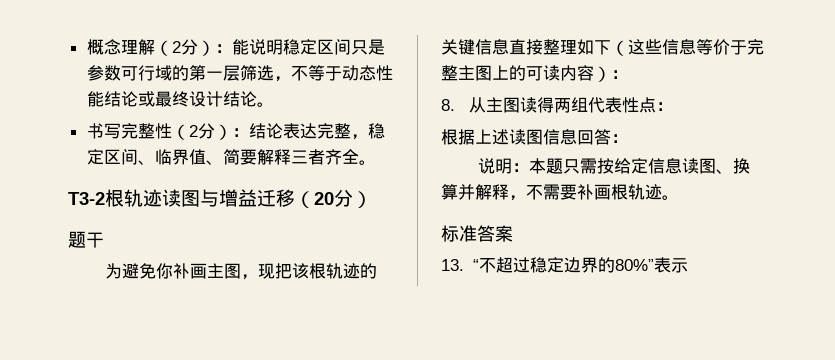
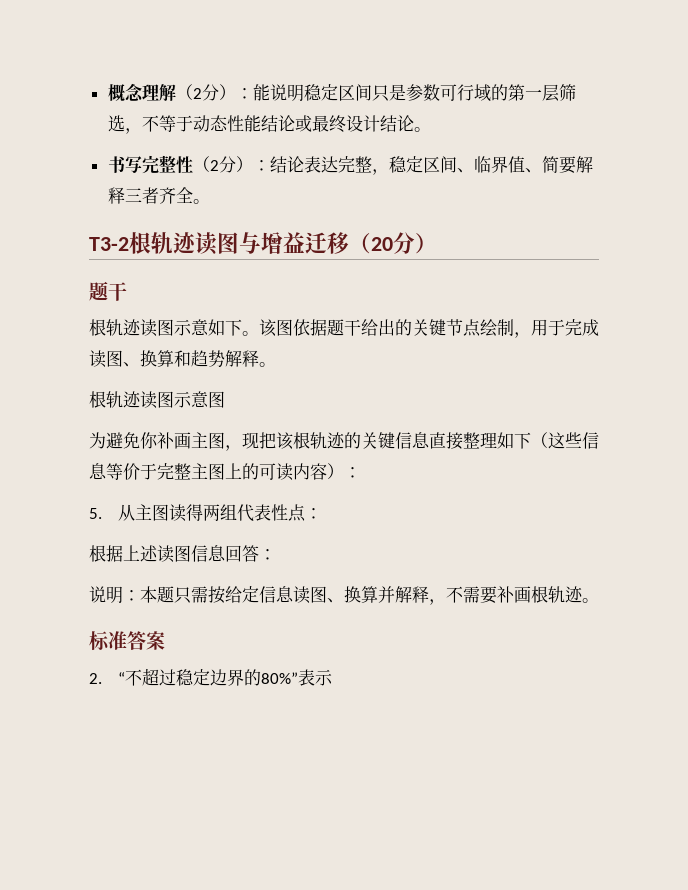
(104, 240) none -> [89,319,599,338] [89,350,276,368] [89,391,225,409] // 根轨迹读图示意如下。该图依据题干给出的关键节点绘制，用于完成读图、换算和趋势解释。 // 根轨迹读图示意图
[441,99,455,111] 8. -> [89,508,102,519] 5.
[441,259,464,271] 13. -> [89,673,102,684] 2.

